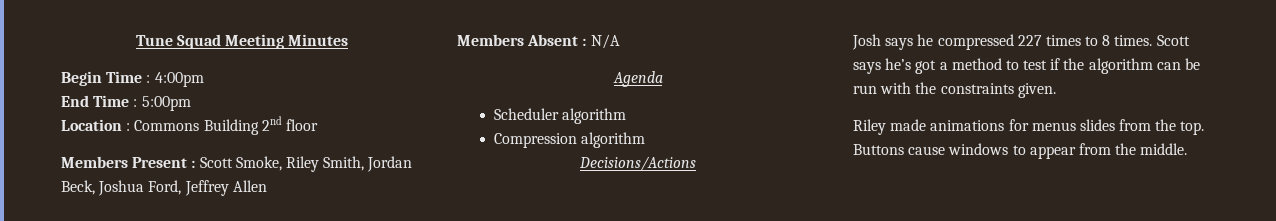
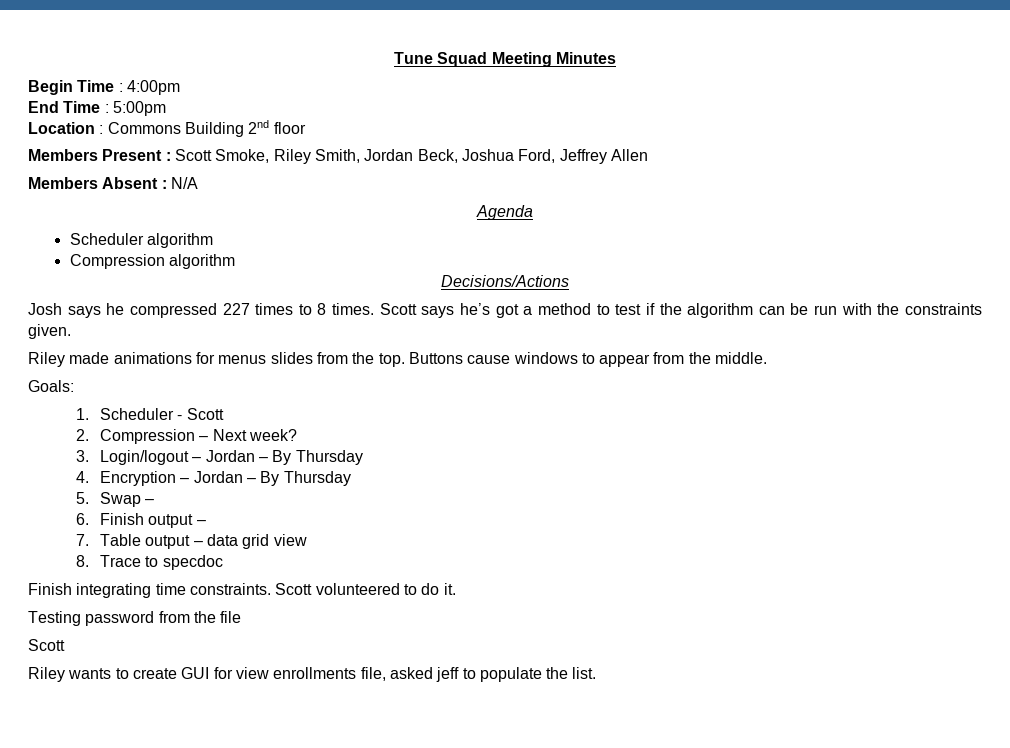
(1188, 149) none -> [28,380,74,392] [75,408,224,420] [75,429,297,444] [75,450,363,465] [75,471,351,486] [75,492,155,507] [75,513,206,528] [75,534,307,549] [75,555,223,570] [28,583,456,598] [28,611,242,626] [28,639,65,651] [28,667,597,682] // Goals: // 1. Scheduler - Scott // 2. Compression – Next week? // 3. Login/logout – Jordan – By Thursday // 4. Encryption – Jordan – By Thursday // 5. Swap – // 6. Finish output – // 7. Table output – data grid view // 8. Trace to specdoc // Finish integrating time constraints. Scott volunteered to do it. // Testing password from the file // Scott // Riley wants to create GUI for view enrollments file, asked jeff to populate the list.

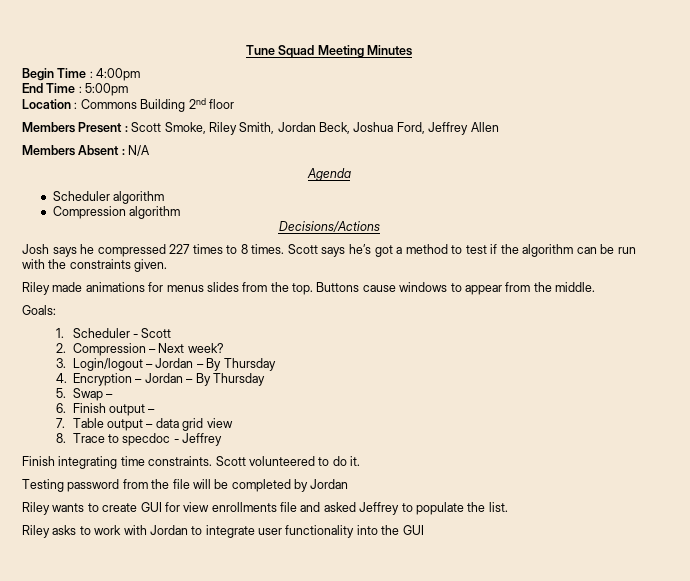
(223, 562) none -> [173,433,223,446] - Jeffrey
[28,639,65,651] // Scott -> [192,479,349,492] will be completed by Jordan
[360,667,460,682] file, asked jeff -> [280,502,400,515] file and asked Jeffrey
(597, 673) none -> [22,525,424,538] // Riley asks to work with Jordan to integrate user functionality into the GUI

